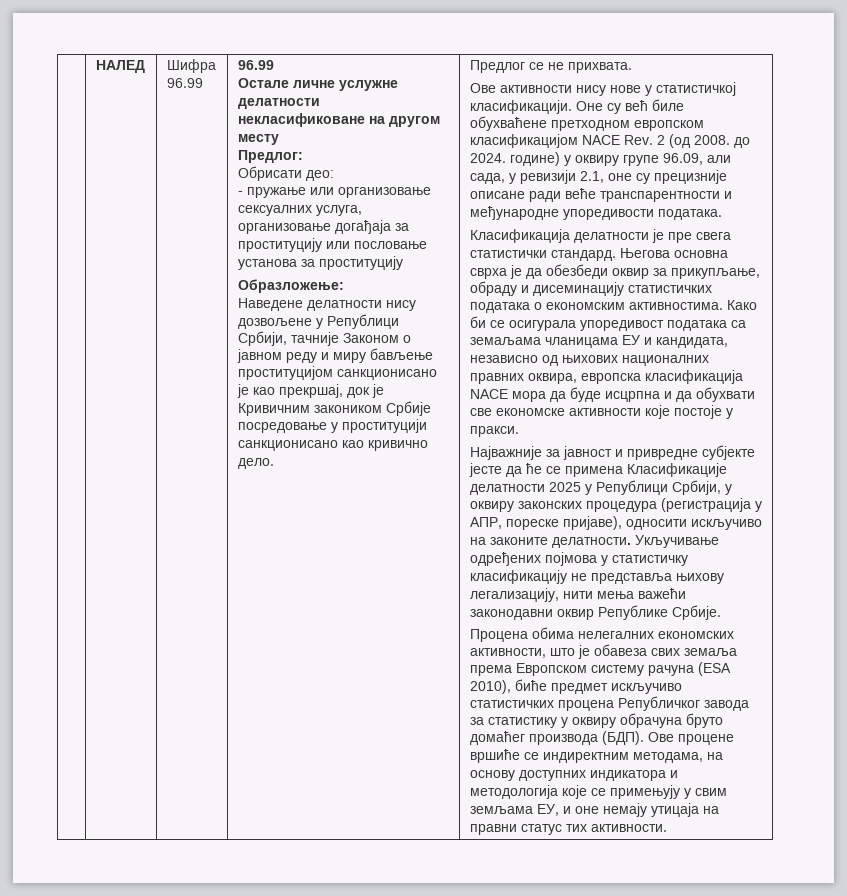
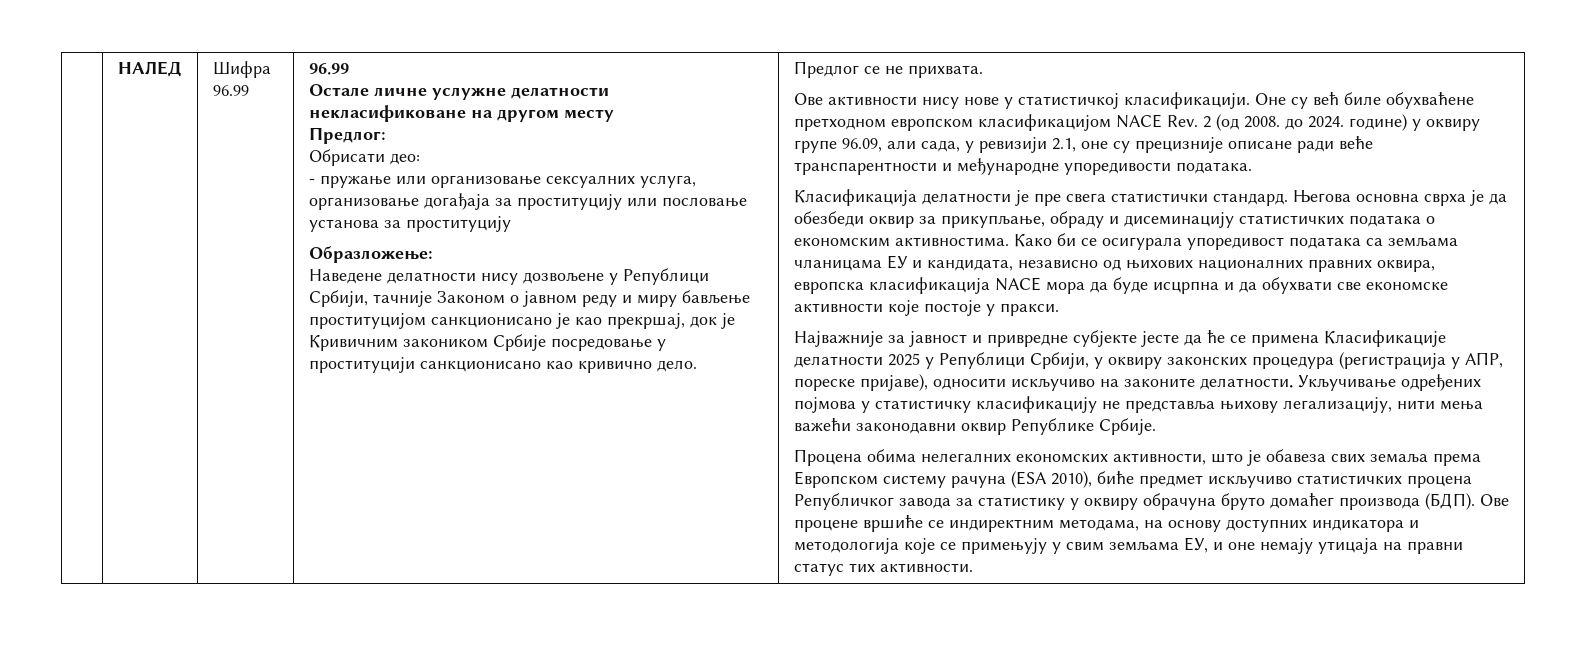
[469,337,541,346] земаљама -> [1387,237,1458,247] земљама

